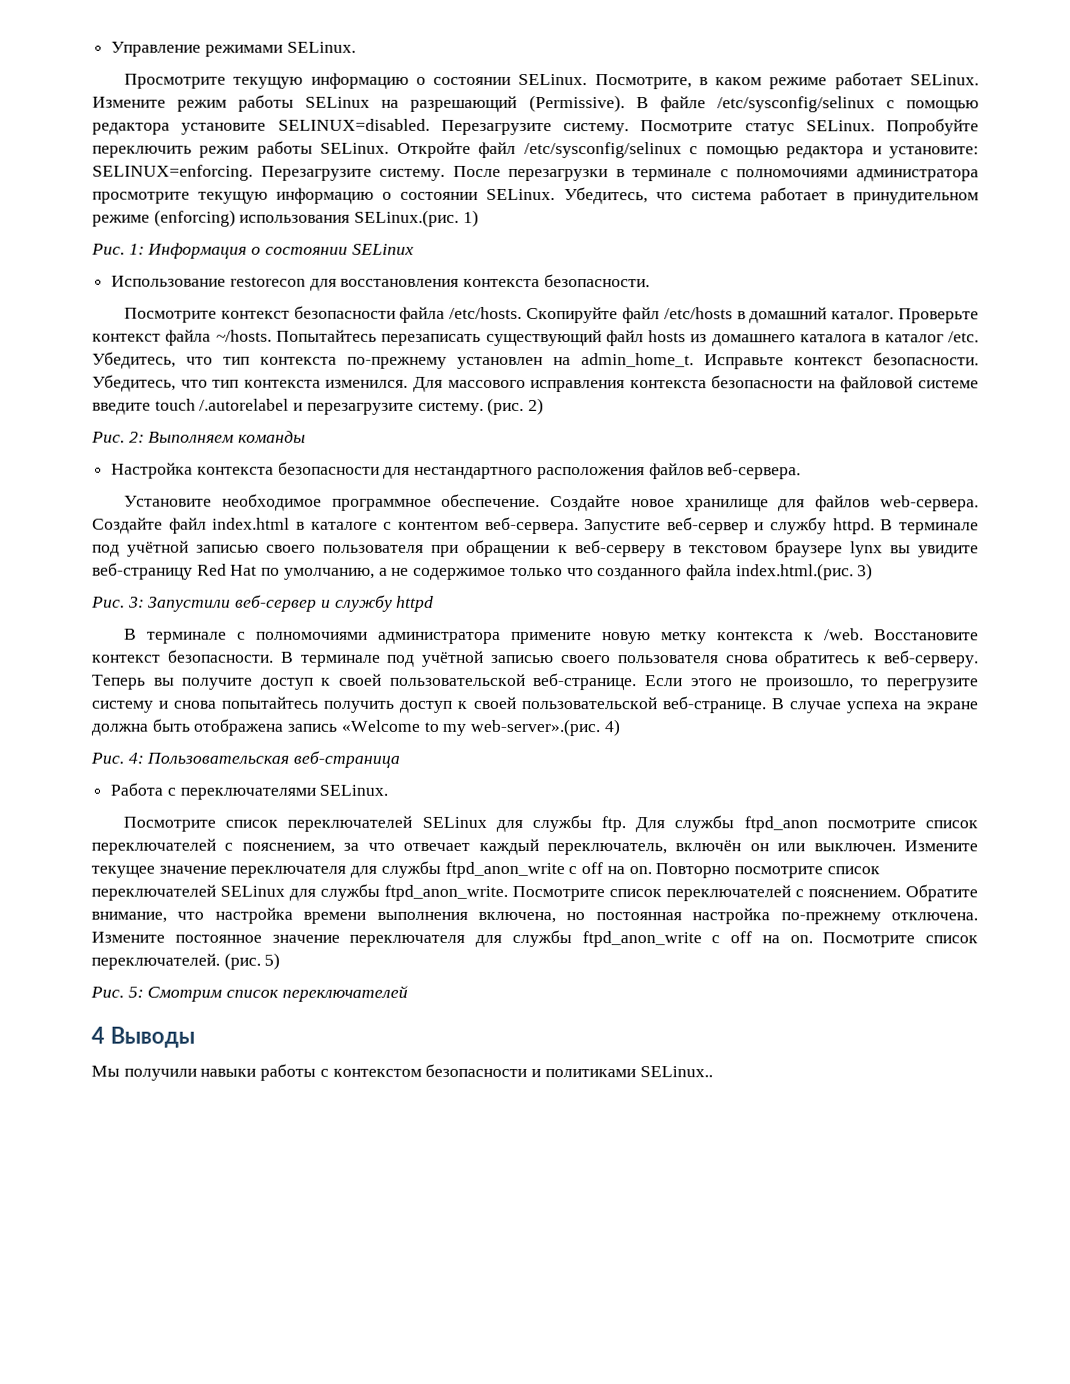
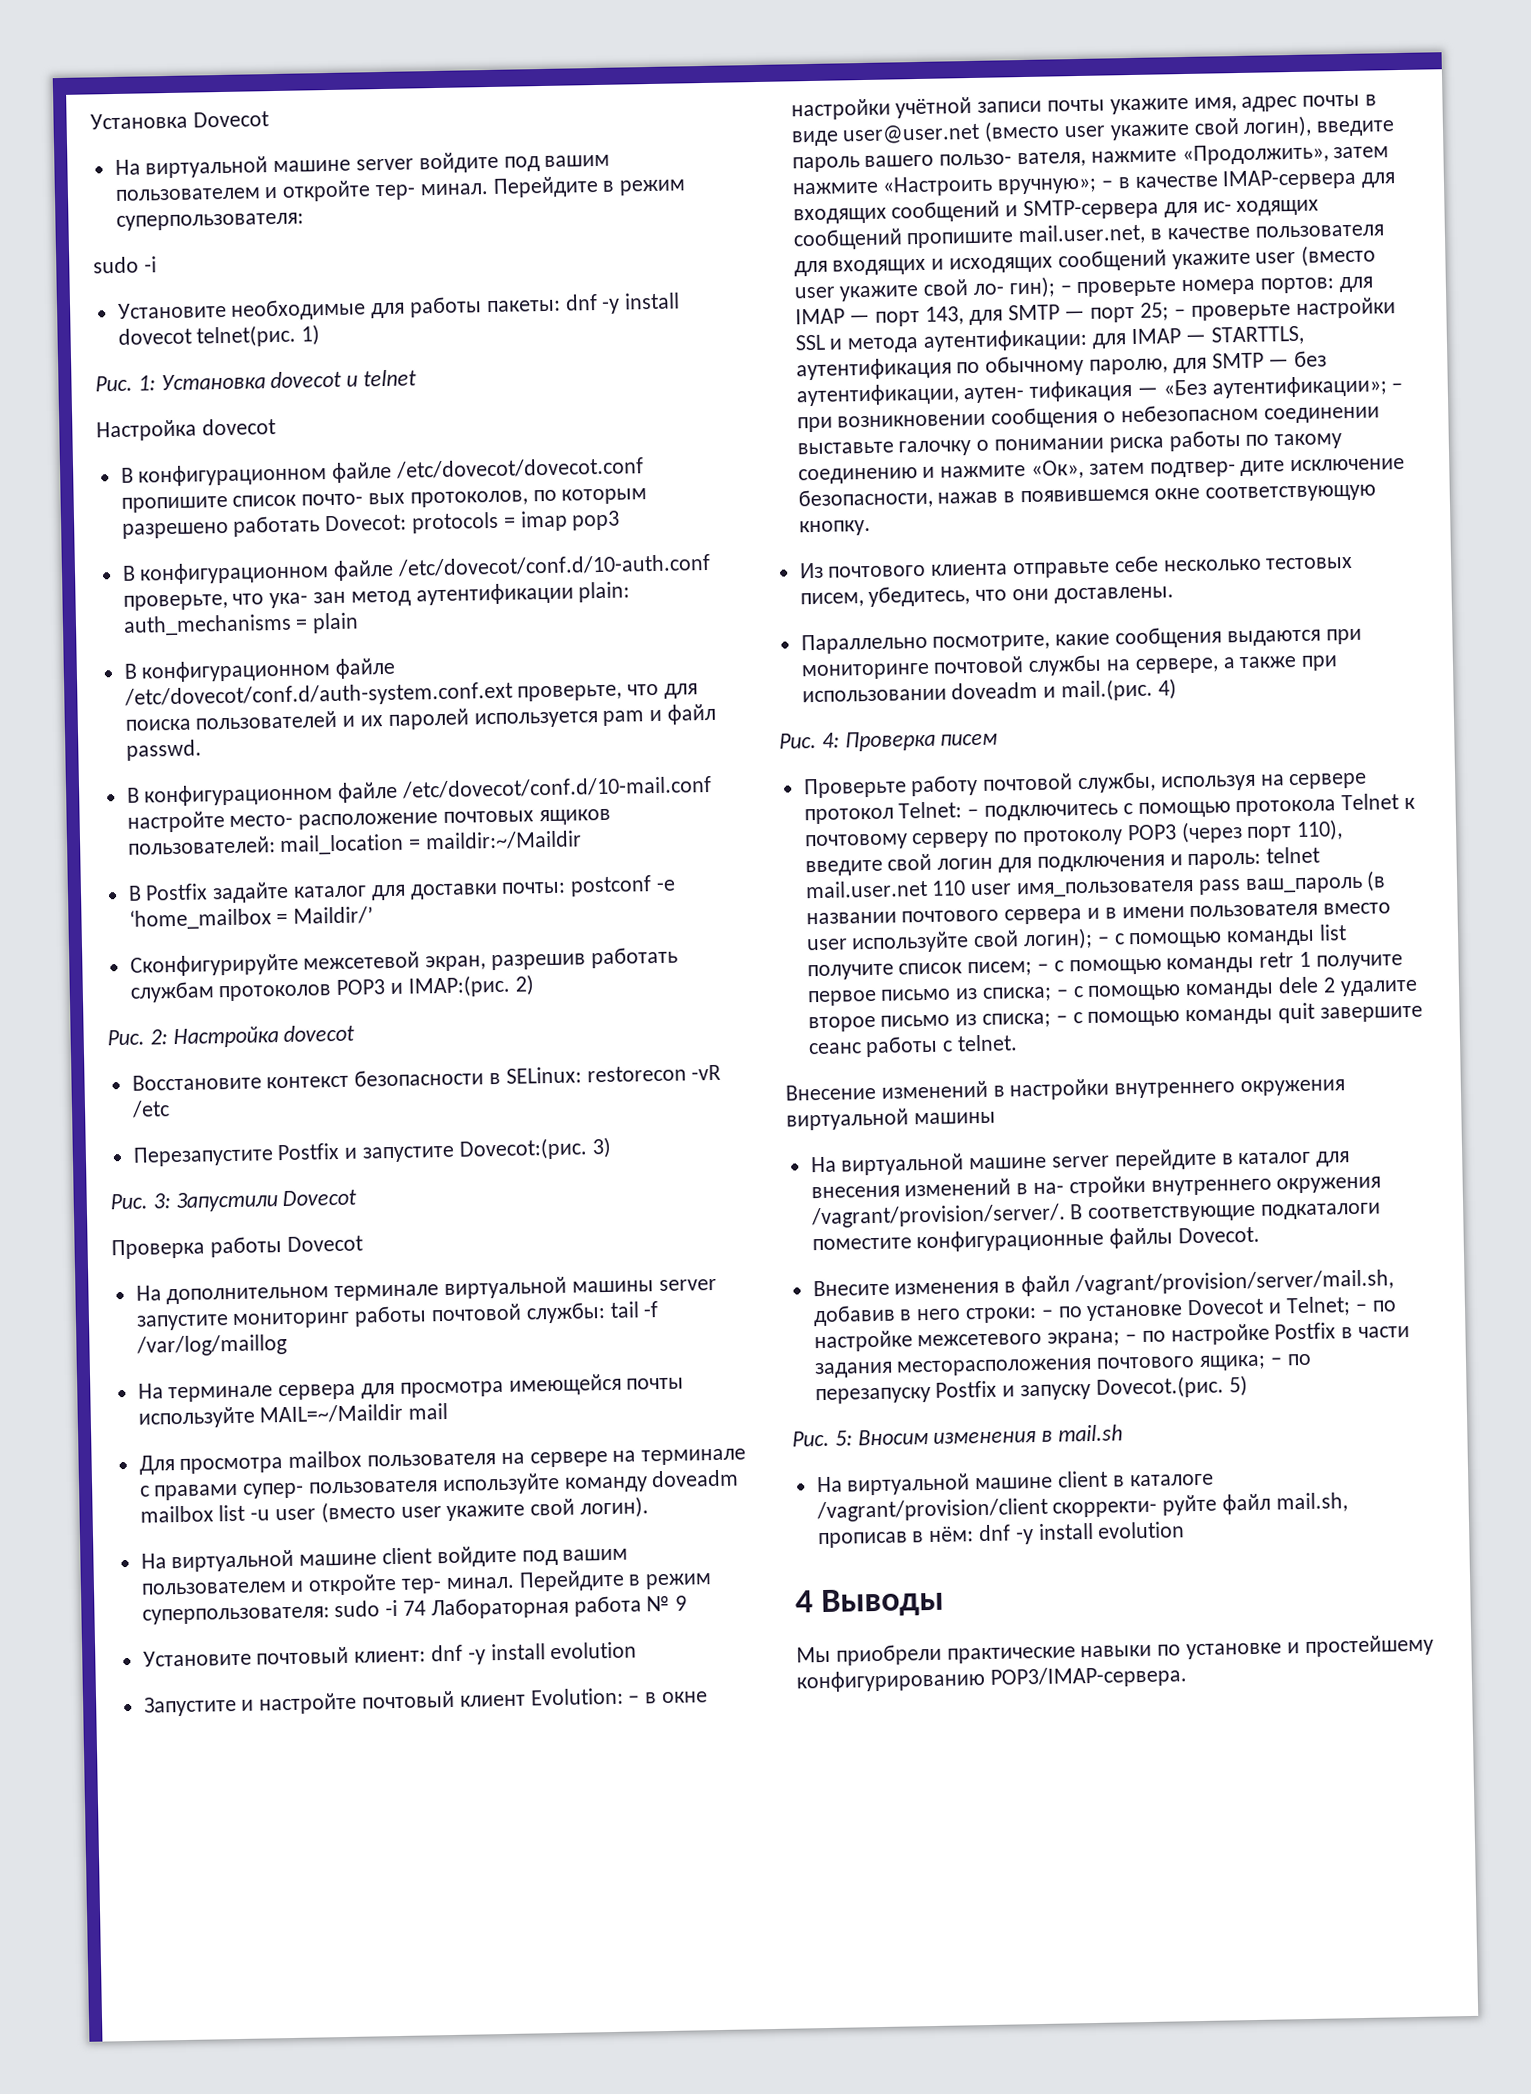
[111,41,356,57] [123,72,980,90] [92,94,980,113] [92,118,979,136] [92,140,980,159] [92,164,979,182] [92,187,980,205] [92,209,479,227] [91,242,414,259] [111,274,650,291] [123,305,980,324] [92,329,979,347] [92,351,979,370] [92,374,980,393] [92,397,545,416] [91,430,307,443] [111,461,802,480] [123,493,980,512] [92,516,979,535] [92,539,979,558] [92,562,874,581] [91,594,435,612] [123,628,979,645] [92,649,980,668] [92,672,980,691] [91,696,978,714] [91,718,620,737] [90,750,401,768] [110,782,389,800] [122,814,979,833] [91,838,978,856] [91,860,880,879] [91,883,978,902] [91,907,978,925] [91,929,978,948] [91,952,281,970] [90,985,408,1002] [91,1026,195,1048] [91,1063,713,1081] Управление режимами SELinux. // Просмотрите текущую информацию о состоянии SELinux. Посмотрите, в каком режиме работает SELinux. Измените режим работы SELinux на разрешающий (Permissive). В файле /etc/sysconfig/selinux с помощью редактора установите SELINUX=disabled. Перезагрузите систему. Посмотрите статус SELinux. Попробуйте переключить режим работы SELinux. Откройте файл /etc/sysconfig/selinux с помощью редактора и установите: SELINUX=enforcing. Перезагрузите систему. После перезагрузки в терминале с полномочиями администратора просмотрите текущую информацию о состоянии SELinux. Убедитесь, что система работает в принудительном режиме (enforcing) использования SELinux.(рис. 1) // Рис. 1: Информация о состоянии SELinux // Использование restorecon для восстановления контекста безопасности. // Посмотрите контекст безопасности файла /etc/hosts. Скопируйте файл /etc/hosts в домашний каталог. Проверьте контекст файла ~/hosts. Попытайтесь перезаписать существующий файл hosts из домашнего каталога в каталог /etc. Убедитесь, что тип контекста по-прежнему установлен на admin_home_t. Исправьте контекст безопасности. Убедитесь, что тип контекста изменился. Для массового исправления контекста безопасности на файловой системе введите touch /.autorelabel и перезагрузите систему. (рис. 2) // Рис. 2: Выполняем команды // Настройка контекста безопасности для нестандартного расположения файлов веб-сервера. // Установите необходимое программное обеспечение. Создайте новое хранилище для файлов web-сервера. Создайте файл index.html в каталоге с контентом веб-сервера. Запустите веб-сервер и службу httpd. В терминале под учётной записью своего пользователя при обращении к веб-серверу в текстовом браузере lynx вы увидите веб-страницу Red Hat по умолчанию, а не содержимое только что созданного файла index.html.(рис. 3) // Рис. 3: Запустили веб-сервер и службу httpd // В терминале с полномочиями администратора примените новую метку контекста к /web. Восстановите контекст безопасности. В терминале под учётной записью своего пользователя снова обратитесь к веб-серверу. Теперь вы получите доступ к своей пользовательской веб-странице. Если этого не произошло, то перегрузите систему и снова попытайтесь получить доступ к своей пользовательской веб-странице. В случае успеха на экране должна быть отображена запись «Welcome to my web-server».(рис. 4) // Рис. 4: Пользовательская веб-страница // Работа с переключателями SELinux. // Посмотрите список переключателей SELinux для службы ftp. Для службы ftpd_anon посмотрите список переключателей с пояснением, за что отвечает каждый переключатель, включён он или выключен. Измените текущее значение переключателя для службы ftpd_anon_write с off на on. Повторно посмотрите список переключателей SELinux для службы ftpd_anon_write. Посмотрите список переключателей с пояснением. Обратите внимание, что настройка времени выполнения включена, но постоянная настройка по-прежнему отключена. Измените постоянное значение переключателя для службы ftpd_anon_write с off на on. Посмотрите список переключателей. (рис. 5) // Рис. 5: Смотрим список переключателей // 4 Выводы // Мы получили навыки работы с контекстом безопасности и политиками SELinux.. -> [90,111,269,130] [114,151,611,179] [114,175,687,202] [115,212,304,231] [93,256,157,274] [117,292,681,321] [117,324,321,348] [95,369,418,392] [96,418,276,442] [120,457,645,487] [120,488,648,513] [121,510,621,539] [121,553,712,585] [122,581,631,611] [122,612,360,636] [123,657,397,683] [123,681,699,709] [124,703,717,731] [125,739,202,761] [126,775,713,807] [126,808,611,833] [127,830,583,856] [127,875,677,904] [128,906,374,930] [129,946,678,977] [129,974,534,1003] [107,1024,356,1049] [131,1064,722,1091] [130,1100,170,1118] [132,1136,612,1167] [110,1189,358,1213] [111,1235,363,1260] [135,1276,717,1305] [135,1301,660,1331] [135,1333,287,1357] [137,1373,685,1403] [137,1402,449,1429] [138,1448,747,1475] [139,1469,740,1501] [139,1496,650,1524] [140,1545,629,1573] [140,1569,713,1596] [141,1595,688,1625] [142,1641,638,1667] [143,1687,709,1717] [790,94,1378,121] [790,115,1396,147] [791,143,1390,173] [791,168,1397,197] [792,198,1320,225] [792,223,1384,251] [793,244,1377,277] [793,276,1373,302] [794,297,1396,327] [794,325,1305,354] [795,350,1328,381] [795,375,1404,407] [796,403,1380,433] [796,430,1343,457] [797,457,1406,485] [797,484,1376,510] [798,519,871,537] [798,555,1354,579] [799,585,1174,608] [800,626,1362,655] [800,654,1339,681] [801,678,1177,703] [779,730,999,752] [803,771,1368,799] [803,793,1416,825] [804,819,1344,851] [804,846,1321,877] [804,870,1387,899] [805,902,1392,925] [805,924,1348,954] [806,951,1403,981] [806,976,1418,1007] [807,1002,1423,1033] [807,1034,1019,1058] [785,1078,1346,1101] [786,1108,996,1131] [810,1148,1351,1176] [810,1175,1382,1199] [810,1202,1382,1229] [811,1226,1261,1253] [812,1269,1394,1297] [812,1296,1397,1327] [813,1322,1411,1353] [813,1353,1312,1379] [814,1375,1248,1405] [792,1424,1124,1447] [816,1470,1214,1496] [815,1492,1348,1523] [817,1521,1186,1549] [795,1587,945,1618] [796,1634,1434,1666] [796,1665,1187,1693] Установка Dovecot // На виртуальной машине server войдите под вашим пользователем и откройте тер- минал. Перейдите в режим суперпользователя: // sudo -i // Установите необходимые для работы пакеты: dnf -y install dovecot telnet(рис. 1) // Рис. 1: Установка dovecot и telnet // Настройка dovecot // В конфигурационном файле /etc/dovecot/dovecot.conf пропишите список почто- вых протоколов, по которым разрешено работать Dovecot: protocols = imap pop3 // В конфигурационном файле /etc/dovecot/conf.d/10-auth.conf проверьте, что ука- зан метод аутентификации plain: auth_mechanisms = plain // В конфигурационном файле /etc/dovecot/conf.d/auth-system.conf.ext проверьте, что для поиска пользователей и их паролей используется pam и файл passwd. // В конфигурационном файле /etc/dovecot/conf.d/10-mail.conf настройте место- расположение почтовых ящиков пользователей: mail_location = maildir:~/Maildir // В Postfix задайте каталог для доставки почты: postconf -e ‘home_mailbox = Maildir/’ // Сконфигурируйте межсетевой экран, разрешив работать службам протоколов POP3 и IMAP:(рис. 2) // Рис. 2: Настройка dovecot // Восстановите контекст безопасности в SELinux: restorecon -vR /etc // Перезапустите Postfix и запустите Dovecot:(рис. 3) // Рис. 3: Запустили Dovecot // Проверка работы Dovecot // На дополнительном терминале виртуальной машины server запустите мониторинг работы почтовой службы: tail -f /var/log/maillog // На терминале сервера для просмотра имеющейся почты используйте MAIL=~/Maildir mail // Для просмотра mailbox пользователя на сервере на терминале с правами супер- пользователя используйте команду doveadm mailbox list -u user (вместо user укажите свой логин). // На виртуальной машине client войдите под вашим пользователем и откройте тер- минал. Перейдите в режим суперпользователя: sudo -i 74 Лабораторная работа № 9 // Установите почтовый клиент: dnf -y install evolution // Запустите и настройте почтовый клиент Evolution: – в окне настройки учётной записи почты укажите имя, адрес почты в виде user@user.net (вместо user укажите свой логин), введите пароль вашего пользо- вателя, нажмите «Продолжить», затем нажмите «Настроить вручную»; – в качестве IMAP-сервера для входящих сообщений и SMTP-сервера для ис- ходящих сообщений пропишите mail.user.net, в качестве пользователя для входящих и исходящих сообщений укажите user (вместо user укажите свой ло- гин); – проверьте номера портов: для IMAP — порт 143, для SMTP — порт 25; – проверьте настройки SSL и метода аутентификации: для IMAP — STARTTLS, аутентификация по обычному паролю, для SMTP — без аутентификации, аутен- тификация — «Без аутентификации»; – при возникновении сообщения о небезопасном соединении выставьте галочку о понимании риска работы по такому соединению и нажмите «Ок», затем подтвер- дите исключение безопасности, нажав в появившемся окне соответствующую кнопку. // Из почтового клиента отправьте себе несколько тестовых писем, убедитесь, что они доставлены. // Параллельно посмотрите, какие сообщения выдаются при мониторинге почтовой службы на сервере, а также при использовании doveadm и mail.(рис. 4) // Рис. 4: Проверка писем // Проверьте работу почтовой службы, используя на сервере протокол Telnet: – подключитесь с помощью протокола Telnet к почтовому серверу по протоколу POP3 (через порт 110), введите свой логин для подключения и пароль: telnet mail.user.net 110 user имя_пользователя pass ваш_пароль (в названии почтового сервера и в имени пользователя вместо user используйте свой логин); – с помощью команды list получите список писем; – с помощью команды retr 1 получите первое письмо из списка; – с помощью команды dele 2 удалите второе письмо из списка; – с помощью команды quit завершите сеанс работы с telnet. // Внесение изменений в настройки внутреннего окружения виртуальной машины // На виртуальной машине server перейдите в каталог для внесения изменений в на- стройки внутреннего окружения /vagrant/provision/server/. В соответствующие подкаталоги поместите конфигурационные файлы Dovecot. // Внесите изменения в файл /vagrant/provision/server/mail.sh, добавив в него строки: – по установке Dovecot и Telnet; – по настройке межсетевого экрана; – по настройке Postfix в части задания месторасположения почтового ящика; – по перезапуску Postfix и запуску Dovecot.(рис. 5) // Рис. 5: Вносим изменения в mail.sh // На виртуальной машине client в каталоге /vagrant/provision/client скорректи- руйте файл mail.sh, прописав в нём: dnf -y install evolution // 4 Выводы // Мы приобрели практические навыки по установке и простейшему конфигурированию POP3/IMAP-сервера.

